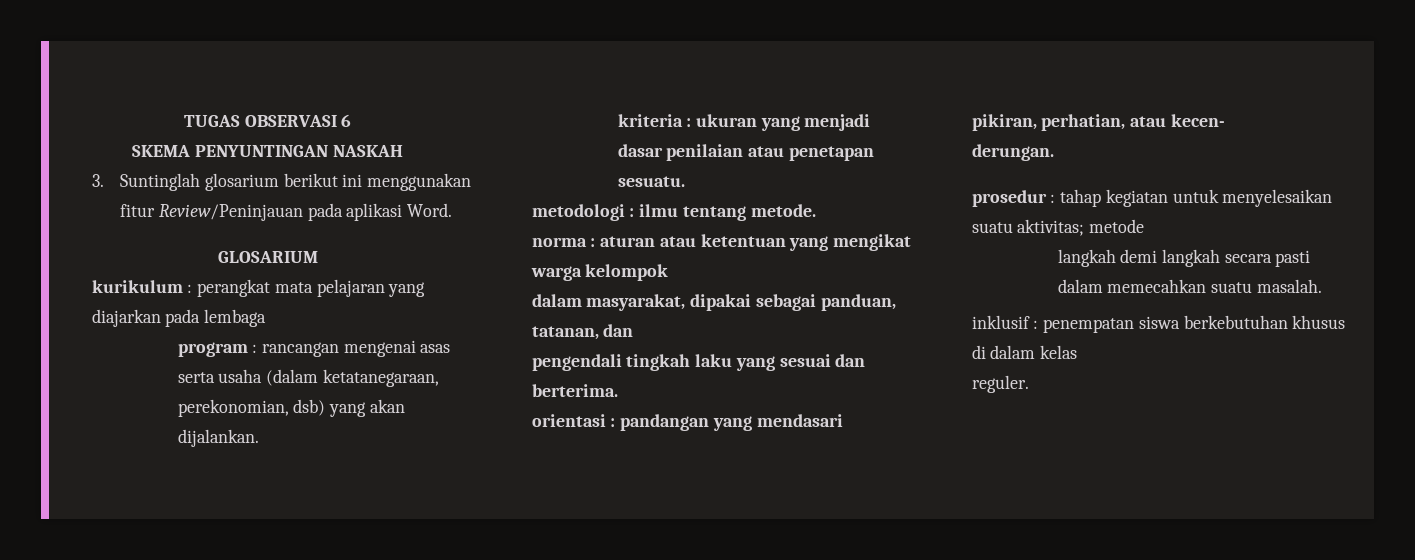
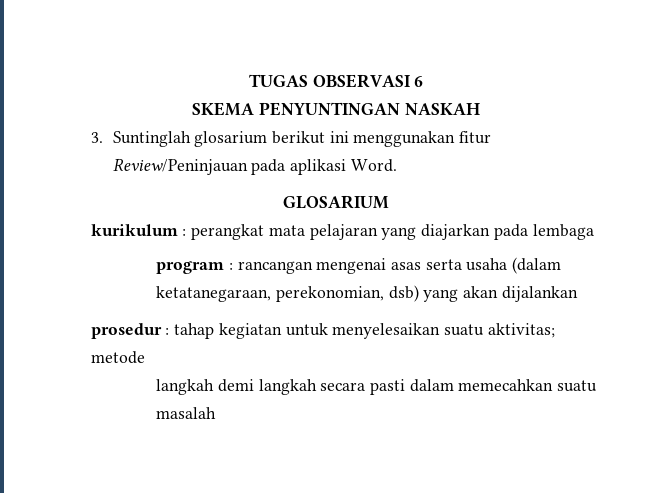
[177,429,259,447] [617,114,871,131] [617,144,874,161] [617,176,685,187] [531,204,816,221] [531,234,911,251] [530,264,669,281] [531,294,896,311] [531,324,634,340] [531,354,866,371] [531,384,618,397] [531,414,843,431] [971,114,1225,131] [971,144,1054,161] dijalankan. // kriteria : ukuran yang menjadi dasar penilaian atau penetapan sesuatu. // metodologi : ilmu tentang metode. // norma : aturan atau ketentuan yang mengikat warga kelompok // dalam masyarakat, dipakai sebagai panduan, tatanan, dan // pengendali tingkah laku yang sesuai dan berterima. // orientasi : pandangan yang mendasari pikiran, perhatian, atau kecen- // derungan. -> [501,286,578,302] dijalankan
[1256,279,1322,293] [971,315,1346,333] [971,345,1078,359] [971,375,1029,393] masalah. // inklusif : penempatan siswa berkebutuhan khusus di dalam kelas // reguler. -> [156,407,217,419] masalah

